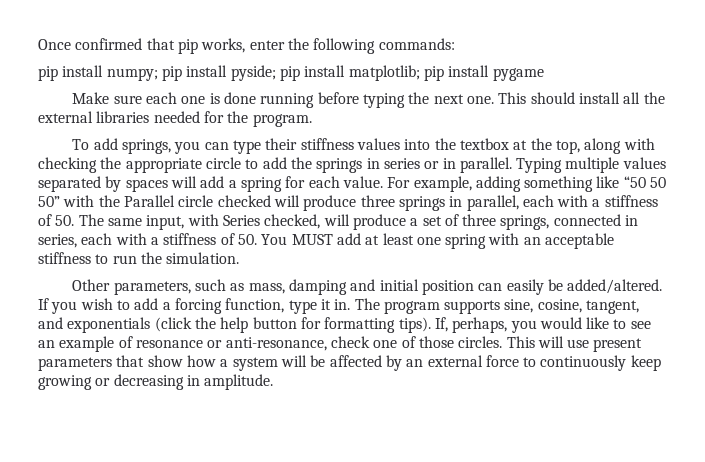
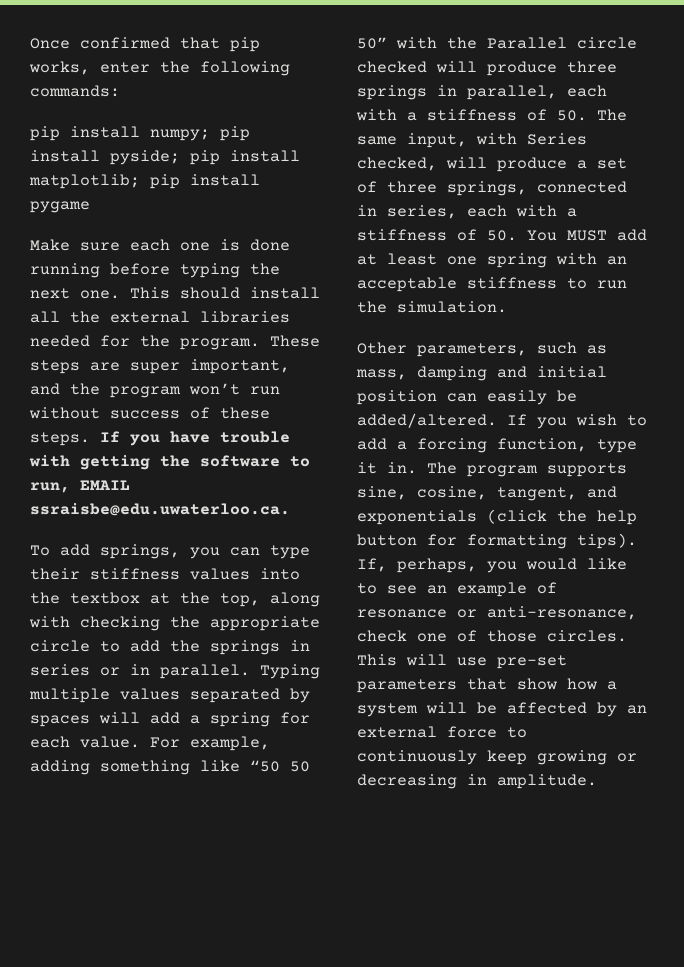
(312, 120) none -> [270,335,320,347] [30,359,290,374] [30,383,280,398] [29,407,270,419] [30,431,290,446] [29,455,310,470] [30,480,130,493] [30,503,290,516] These steps are super important, and the program won’t run without success of these steps. If you have trouble with getting the software to run, EMAIL ssraisbe@edu.uwaterloo.ca.
[593,338,643,352] present -> [497,655,567,669] pre-set

